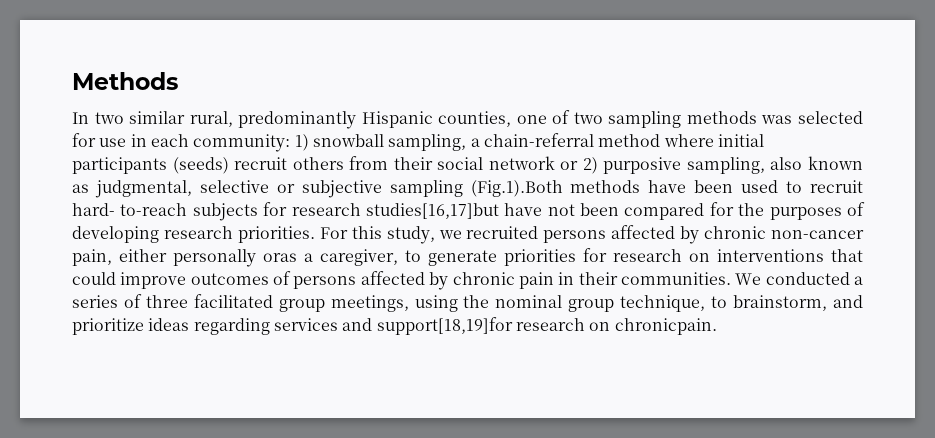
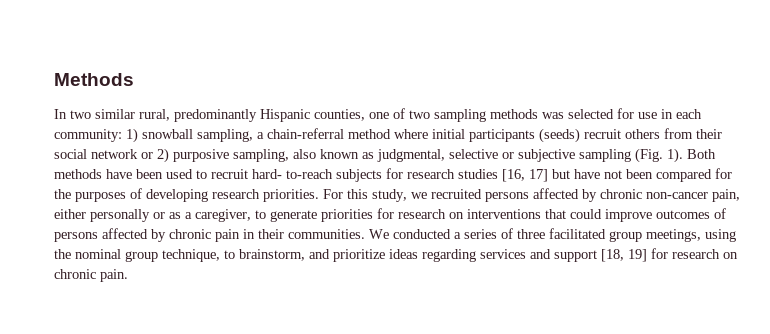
[470,180,563,197] (Fig.1).Both -> [635,148,716,163] (Fig. 1). Both
[365,203,499,219] studies[16,17]but -> [458,169,570,182] studies [16, 17] but
[263,253,297,262] oras -> [153,212,181,219] or as
[376,317,717,335] support[18,19]for research on chronicpain. -> [554,248,738,262] [54,269,128,282] support [18, 19] for research on chronic pain.

